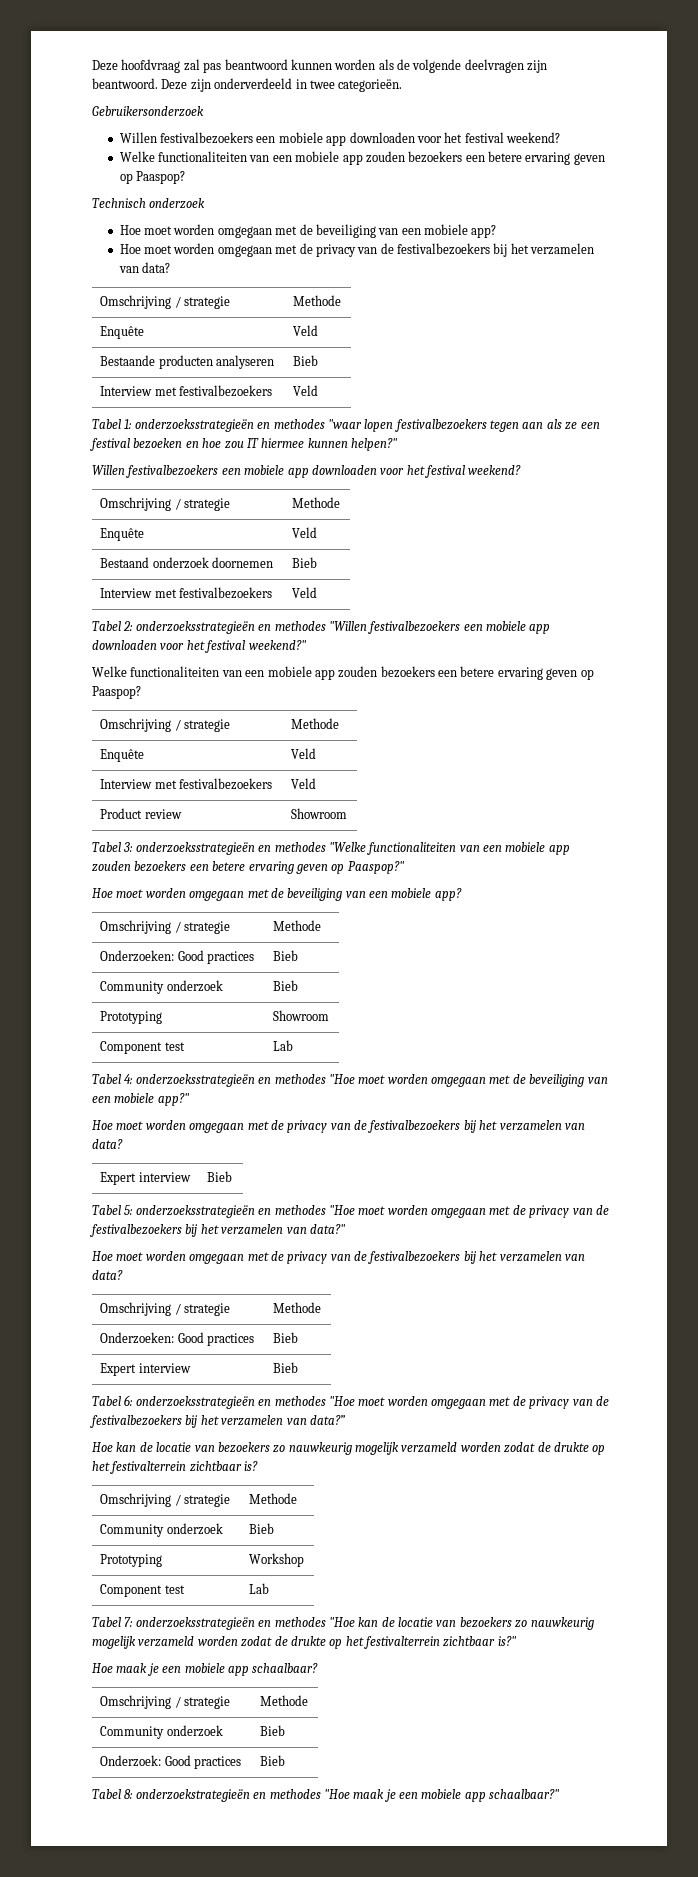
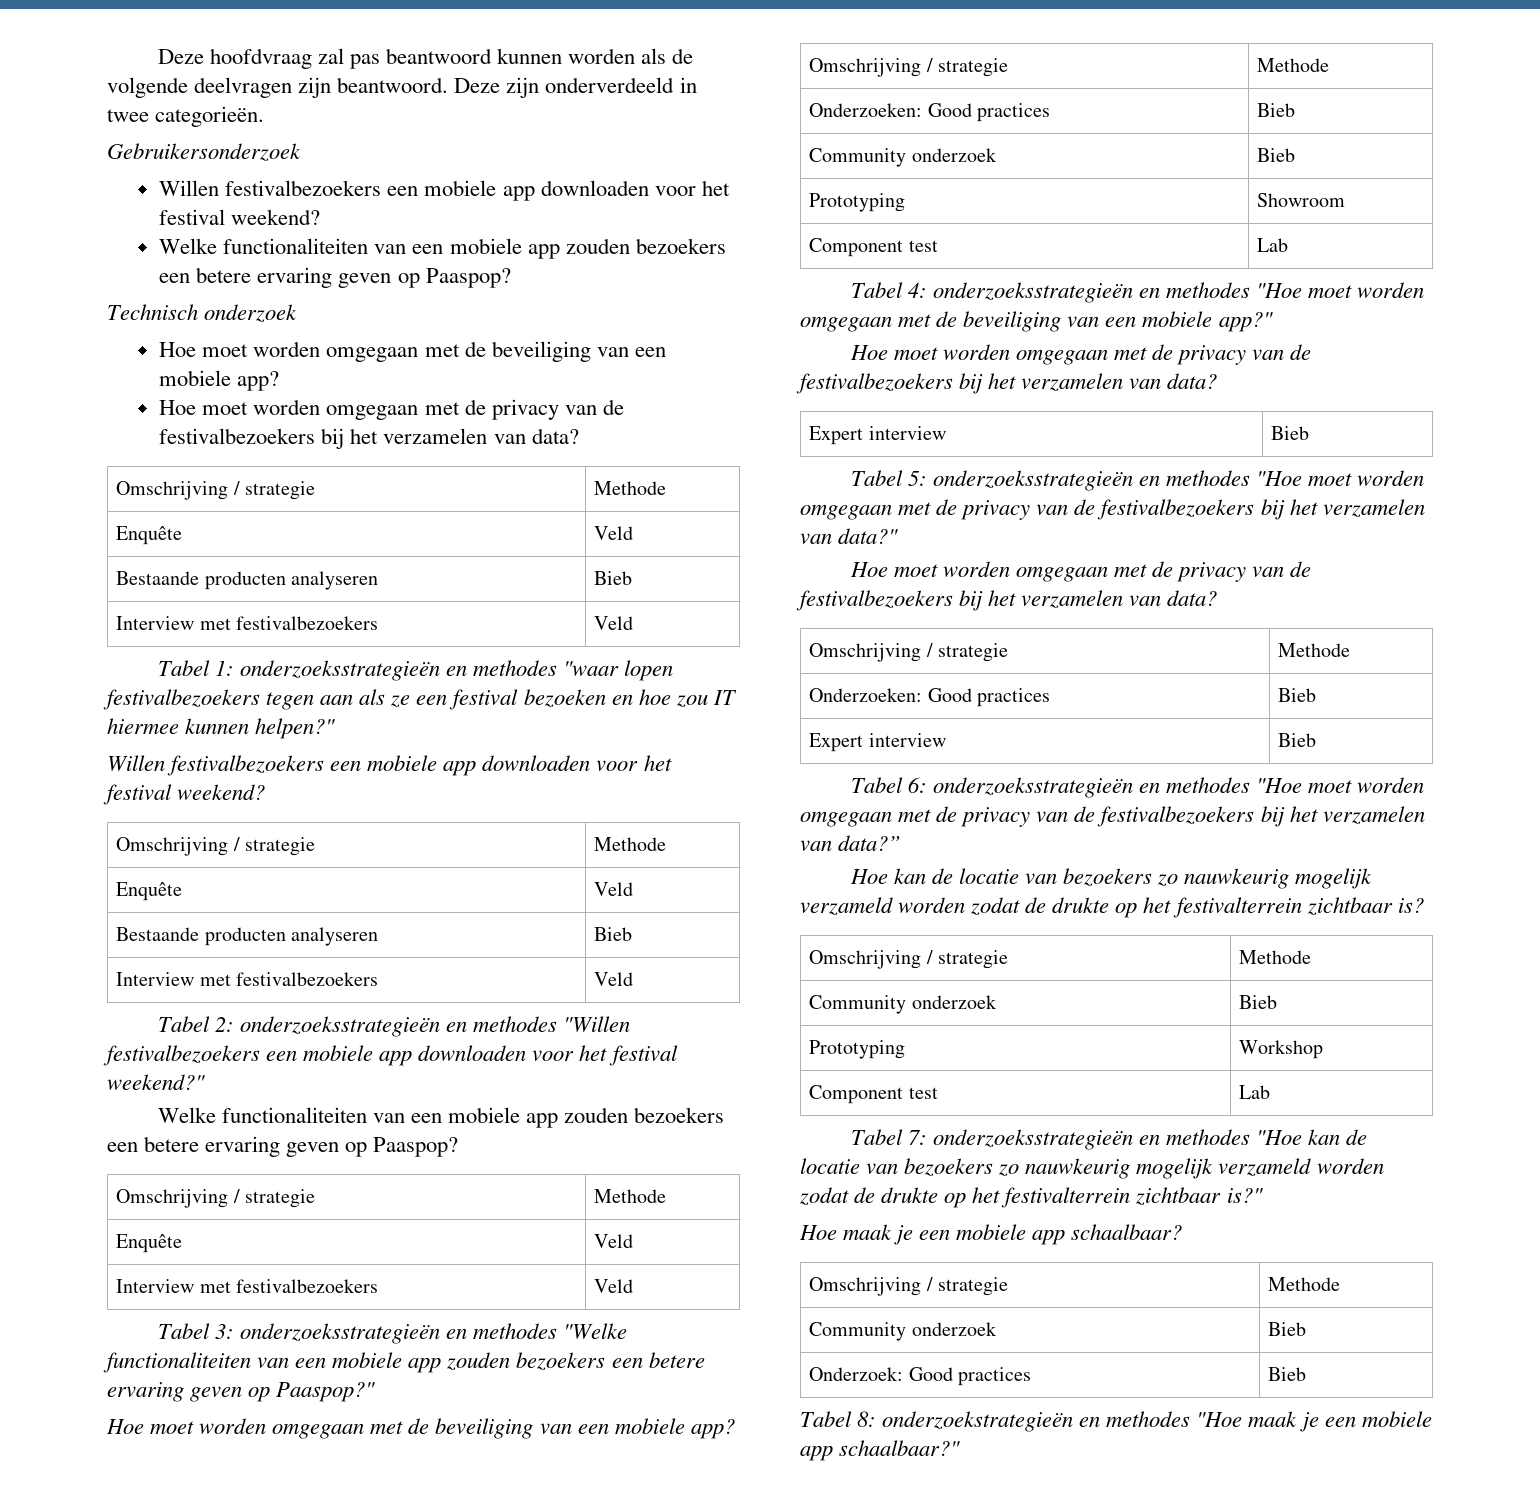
[100,557,274,569] Bestaand onderzoek doornemen -> [116,927,379,946] Bestaande producten analyseren
[100,808,182,819] [291,808,348,819] // Product review | Showroom -> (634, 1286) none

